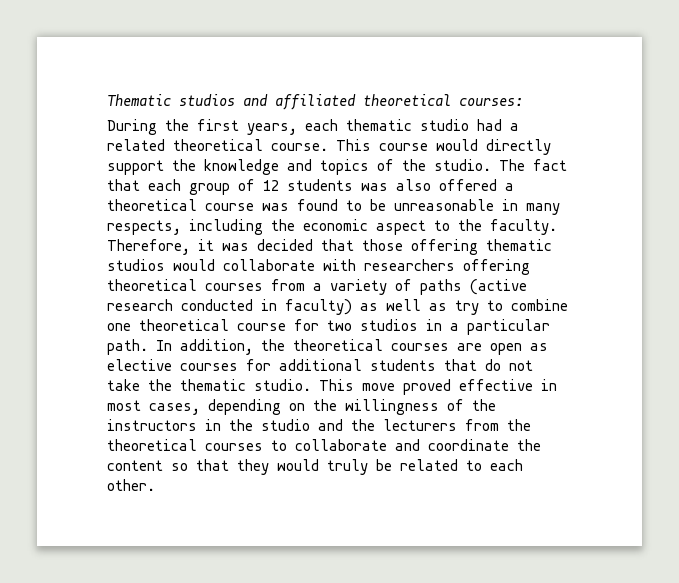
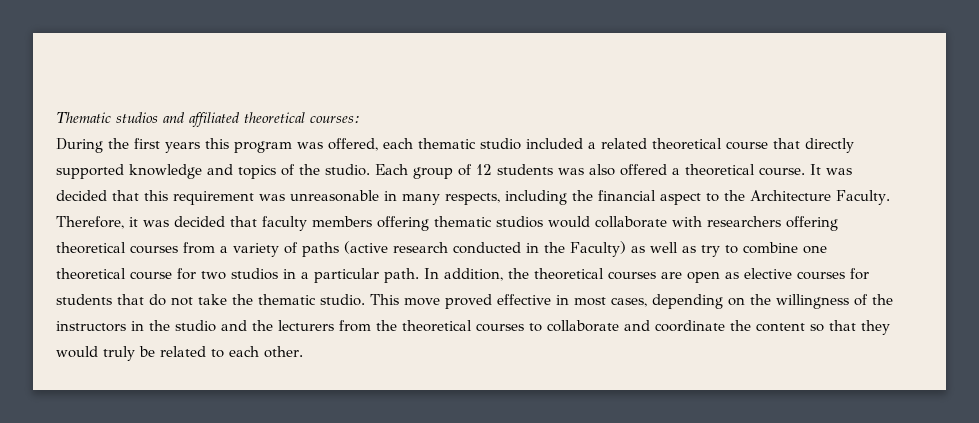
[247,123,297,135] years, -> [165,138,378,153] years this program was offered,
[477,119,502,131] had -> [526,138,583,149] included
[271,139,551,155] [107,159,196,175] course. This course would directly support the -> [726,138,854,153] [56,164,124,179] course that directly supported
[499,159,567,171] [107,179,181,191] The fact that each -> [375,164,408,175] Each
[205,199,386,211] course was found to be -> [759,164,852,176] [56,190,285,205] course. It was decided that this requirement was
[303,219,368,231] economic -> [598,190,656,201] financial
[490,219,557,235] faculty. -> [750,190,890,205] Architecture Faculty.
[362,239,403,251] those -> [262,216,372,231] faculty members
[285,299,352,315] faculty) -> [544,241,626,257] the Faculty)
[279,359,362,371] additional -> (869, 274) none

